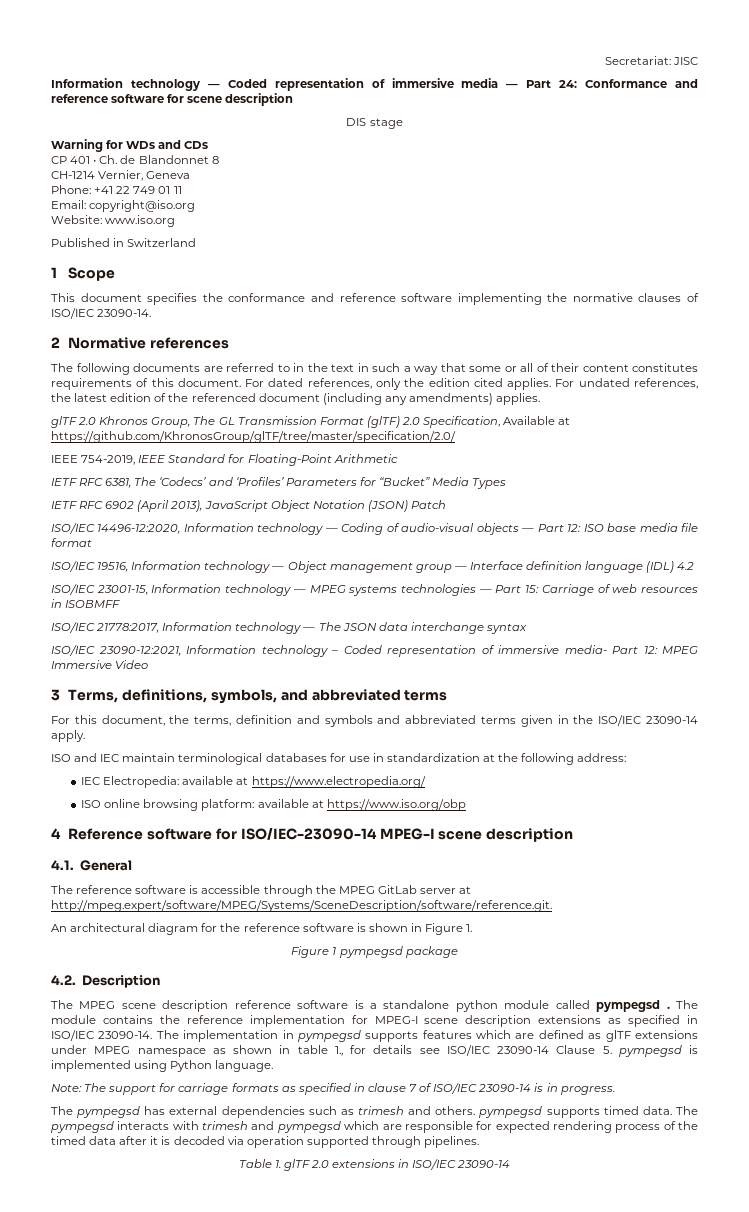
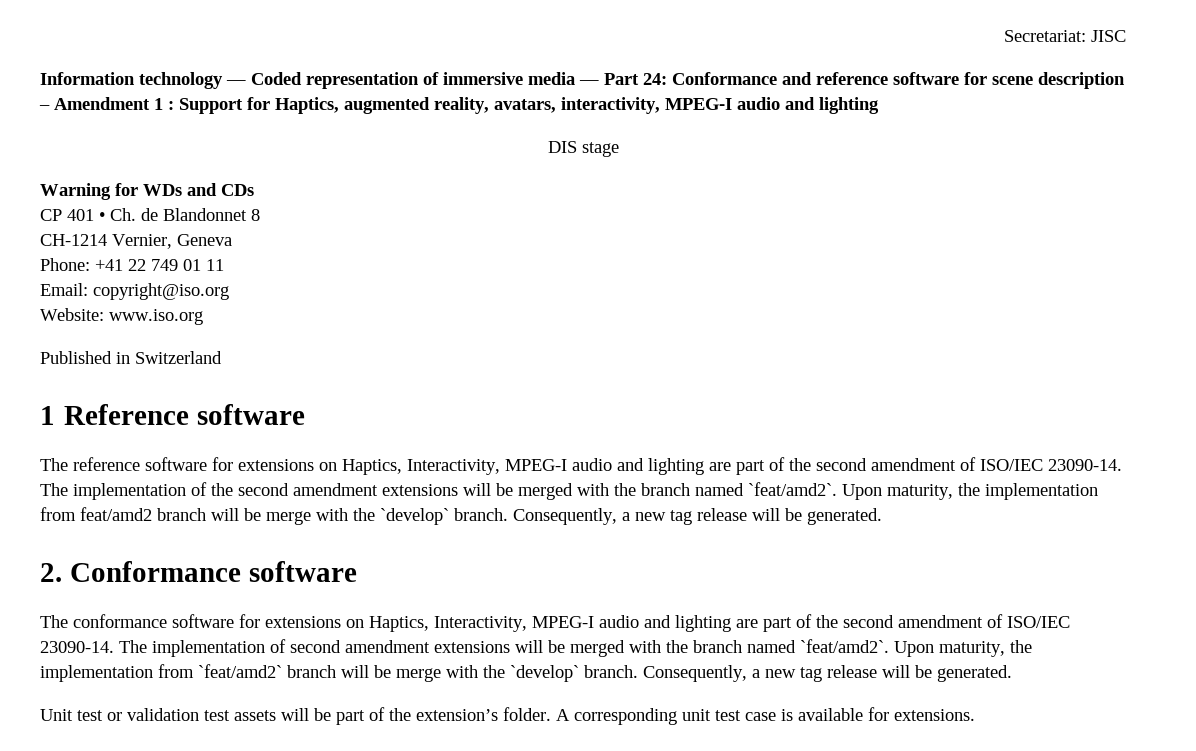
(294, 99) none -> [39,97,879,114] – Amendment 1 : Support for Haptics, augmented reality, avatars, interactivity, MPEG-I audio and lighting
[68,267,116,281] [51,293,700,305] [51,308,152,319] [51,337,230,349] [51,363,698,375] [51,378,698,390] [51,393,541,405] [51,416,571,428] [51,431,456,443] [51,454,398,466] [51,477,507,489] [51,500,446,512] [51,523,698,535] [51,538,92,547] [51,561,695,573] [51,584,698,596] [51,599,121,608] [51,622,527,634] [51,645,698,657] [51,660,149,669] [51,689,448,704] [51,715,698,727] [51,730,85,742] [51,753,627,765] [81,776,426,788] [81,799,466,811] [51,828,574,842] [51,860,132,871] [51,885,472,897] [51,900,552,912] [51,923,473,935] [291,946,458,958] [51,975,160,988] [51,1000,699,1012] [51,1015,698,1027] [51,1030,698,1042] [51,1045,698,1057] [51,1060,274,1072] [51,1083,615,1095] [51,1106,698,1118] [51,1121,698,1133] [51,1136,480,1148] [238,1159,511,1171] Scope // This document specifies the conformance and reference software implementing the normative clauses of ISO/IEC 23090-14. // 2 Normative references // The following documents are referred to in the text in such a way that some or all of their content constitutes requirements of this document. For dated references, only the edition cited applies. For undated references, the latest edition of the referenced document (including any amendments) applies. // glTF 2.0 Khronos Group, The GL Transmission Format (glTF) 2.0 Specification, Available at https://github.com/KhronosGroup/glTF/tree/master/specification/2.0/ // IEEE 754-2019, IEEE Standard for Floating-Point Arithmetic // IETF RFC 6381, The ‘Codecs’ and ‘Profiles’ Parameters for “Bucket” Media Types // IETF RFC 6902 (April 2013), JavaScript Object Notation (JSON) Patch // ISO/IEC 14496-12:2020, Information technology — Coding of audio-visual objects — Part 12: ISO base media file format // ISO/IEC 19516, Information technology — Object management group — Interface definition language (IDL) 4.2 // ISO/IEC 23001-15, Information technology — MPEG systems technologies — Part 15: Carriage of web resources in ISOBMFF // ISO/IEC 21778:2017, Information technology — The JSON data interchange syntax // ISO/IEC 23090-12:2021, Information technology – Coded representation of immersive media- Part 12: MPEG Immersive Video // 3 Terms, definitions, symbols, and abbreviated terms // For this document, the terms, definition and symbols and abbreviated terms given in the ISO/IEC 23090-14 apply. // ISO and IEC maintain terminological databases for use in standardization at the following address: // IEC Electropedia: available at https://www.electropedia.org/ // ISO online browsing platform: available at https://www.iso.org/obp // 4 Reference software for ISO/IEC-23090-14 MPEG-I scene description // 4.1. General // The reference software is accessible through the MPEG GitLab server at http://mpeg.expert/software/MPEG/Systems/SceneDescription/software/reference.git. // An architectural diagram for the reference software is shown in Figure 1. // Figure 1 pympegsd package // 4.2. Description // The MPEG scene description reference software is a standalone python module called pympegsd . The module contains the reference implementation for MPEG-I scene description extensions as specified in ISO/IEC 23090-14. The implementation in pympegsd supports features which are defined as glTF extensions under MPEG namespace as shown in table 1., for details see ISO/IEC 23090-14 Clause 5. pympegsd is implemented using Python language. // Note: The support for carriage formats as specified in clause 7 of ISO/IEC 23090-14 is in progress. // The pympegsd has external dependencies such as trimesh and others. pympegsd supports timed data. The pympegsd interacts with trimesh and pympegsd which are responsible for expected rendering process of the timed data after it is decoded via operation supported through pipelines. // Table 1. glTF 2.0 extensions in ISO/IEC 23090-14 -> [64,404,306,425] [40,457,1122,475] [40,482,1098,500] [40,507,882,525] [40,561,357,582] [40,614,1070,632] [40,639,1032,657] [40,664,1012,682] [40,707,975,725] Reference software // The reference software for extensions on Haptics, Interactivity, MPEG-I audio and lighting are part of the second amendment of ISO/IEC 23090-14. The implementation of the second amendment extensions will be merged with the branch named `feat/amd2`. Upon maturity, the implementation from feat/amd2 branch will be merge with the `develop` branch. Consequently, a new tag release will be generated. // 2. Conformance software // The conformance software for extensions on Haptics, Interactivity, MPEG-I audio and lighting are part of the second amendment of ISO/IEC 23090-14. The implementation of second amendment extensions will be merged with the branch named `feat/amd2`. Upon maturity, the implementation from `feat/amd2` branch will be merge with the `develop` branch. Consequently, a new tag release will be generated. // Unit test or validation test assets will be part of the extension’s folder. A corresponding unit test case is available for extensions.

